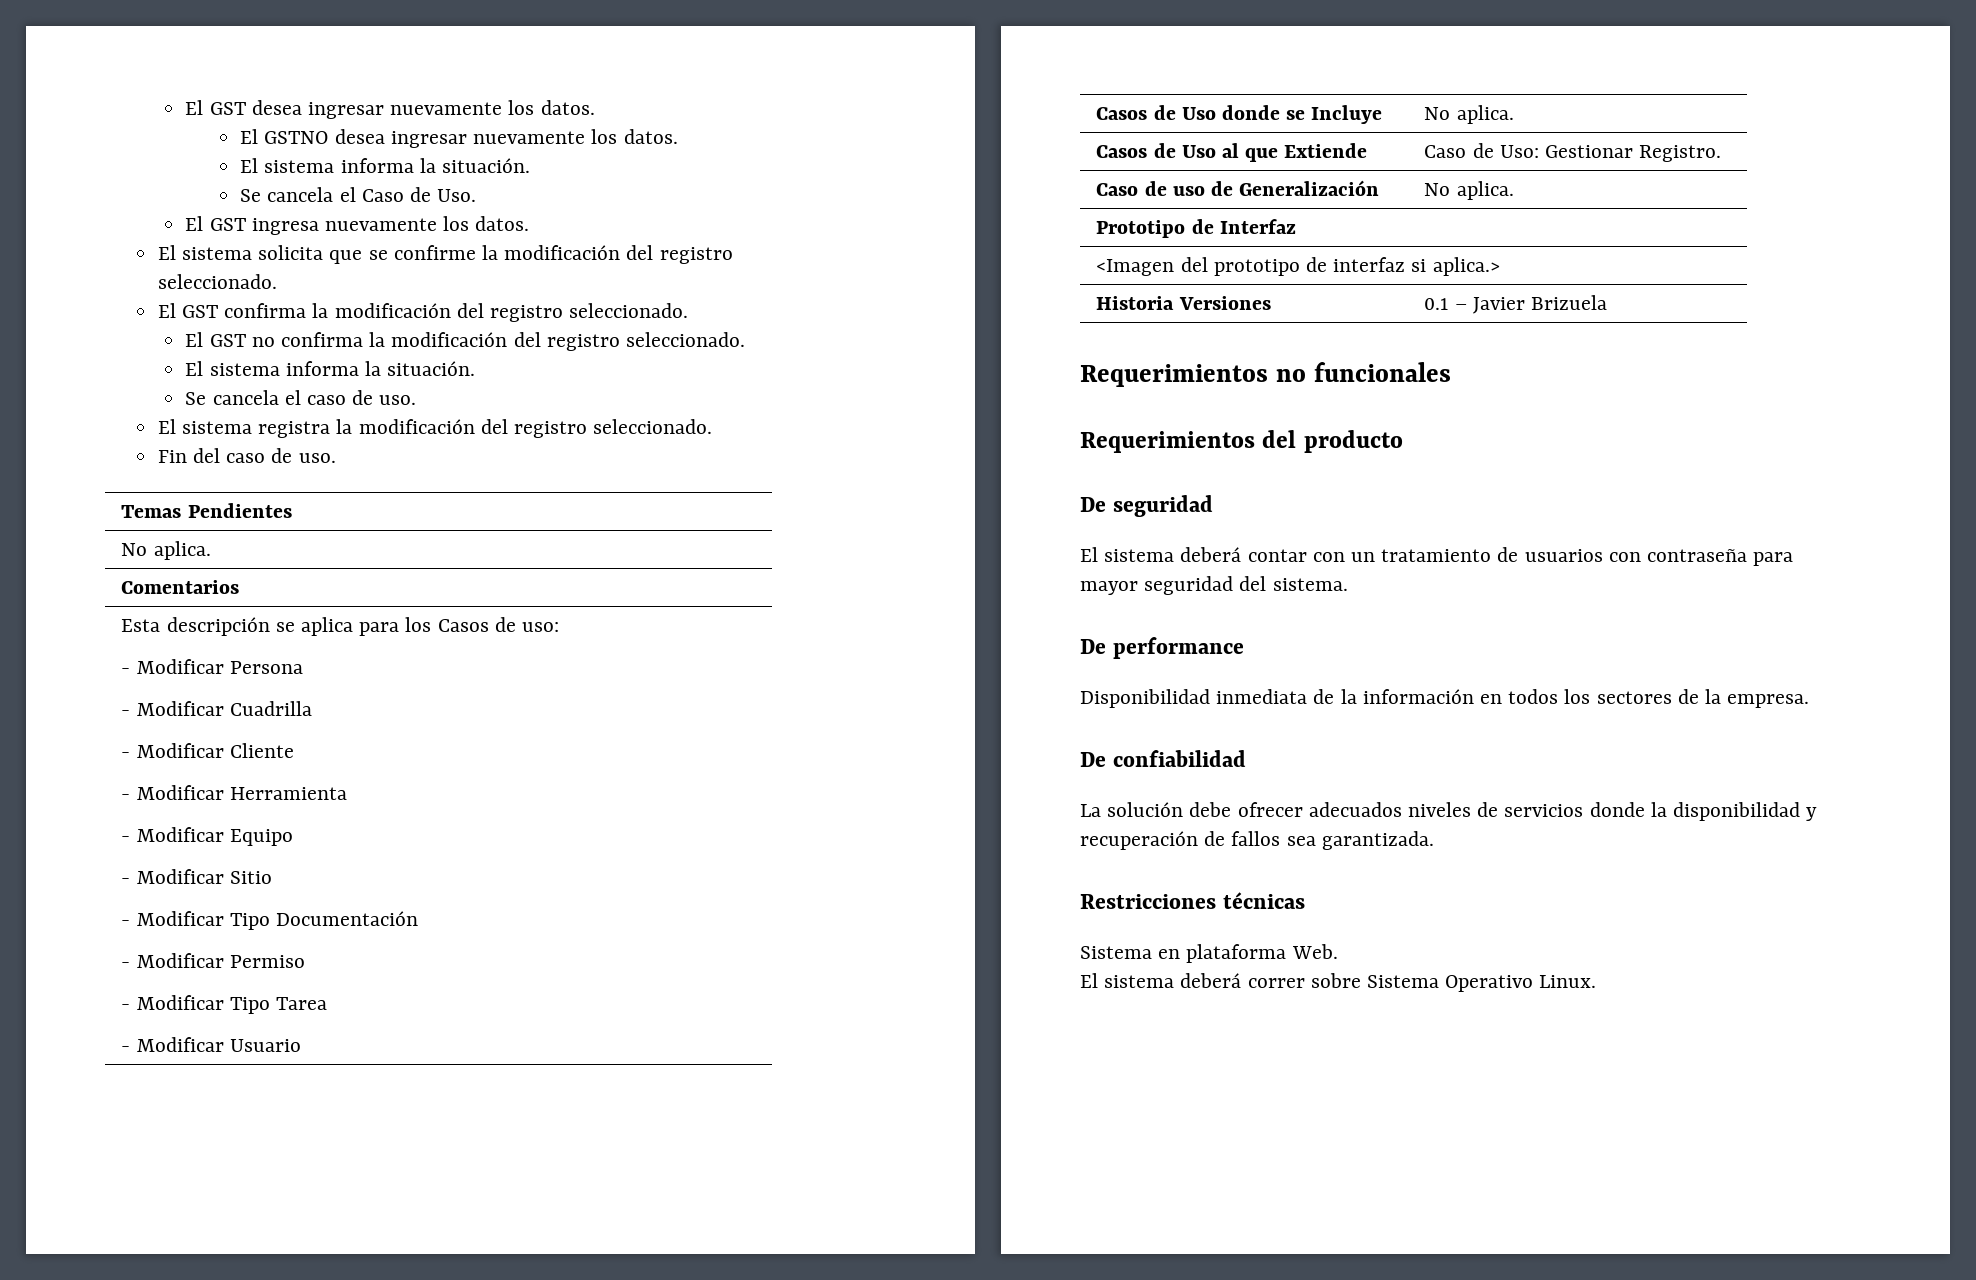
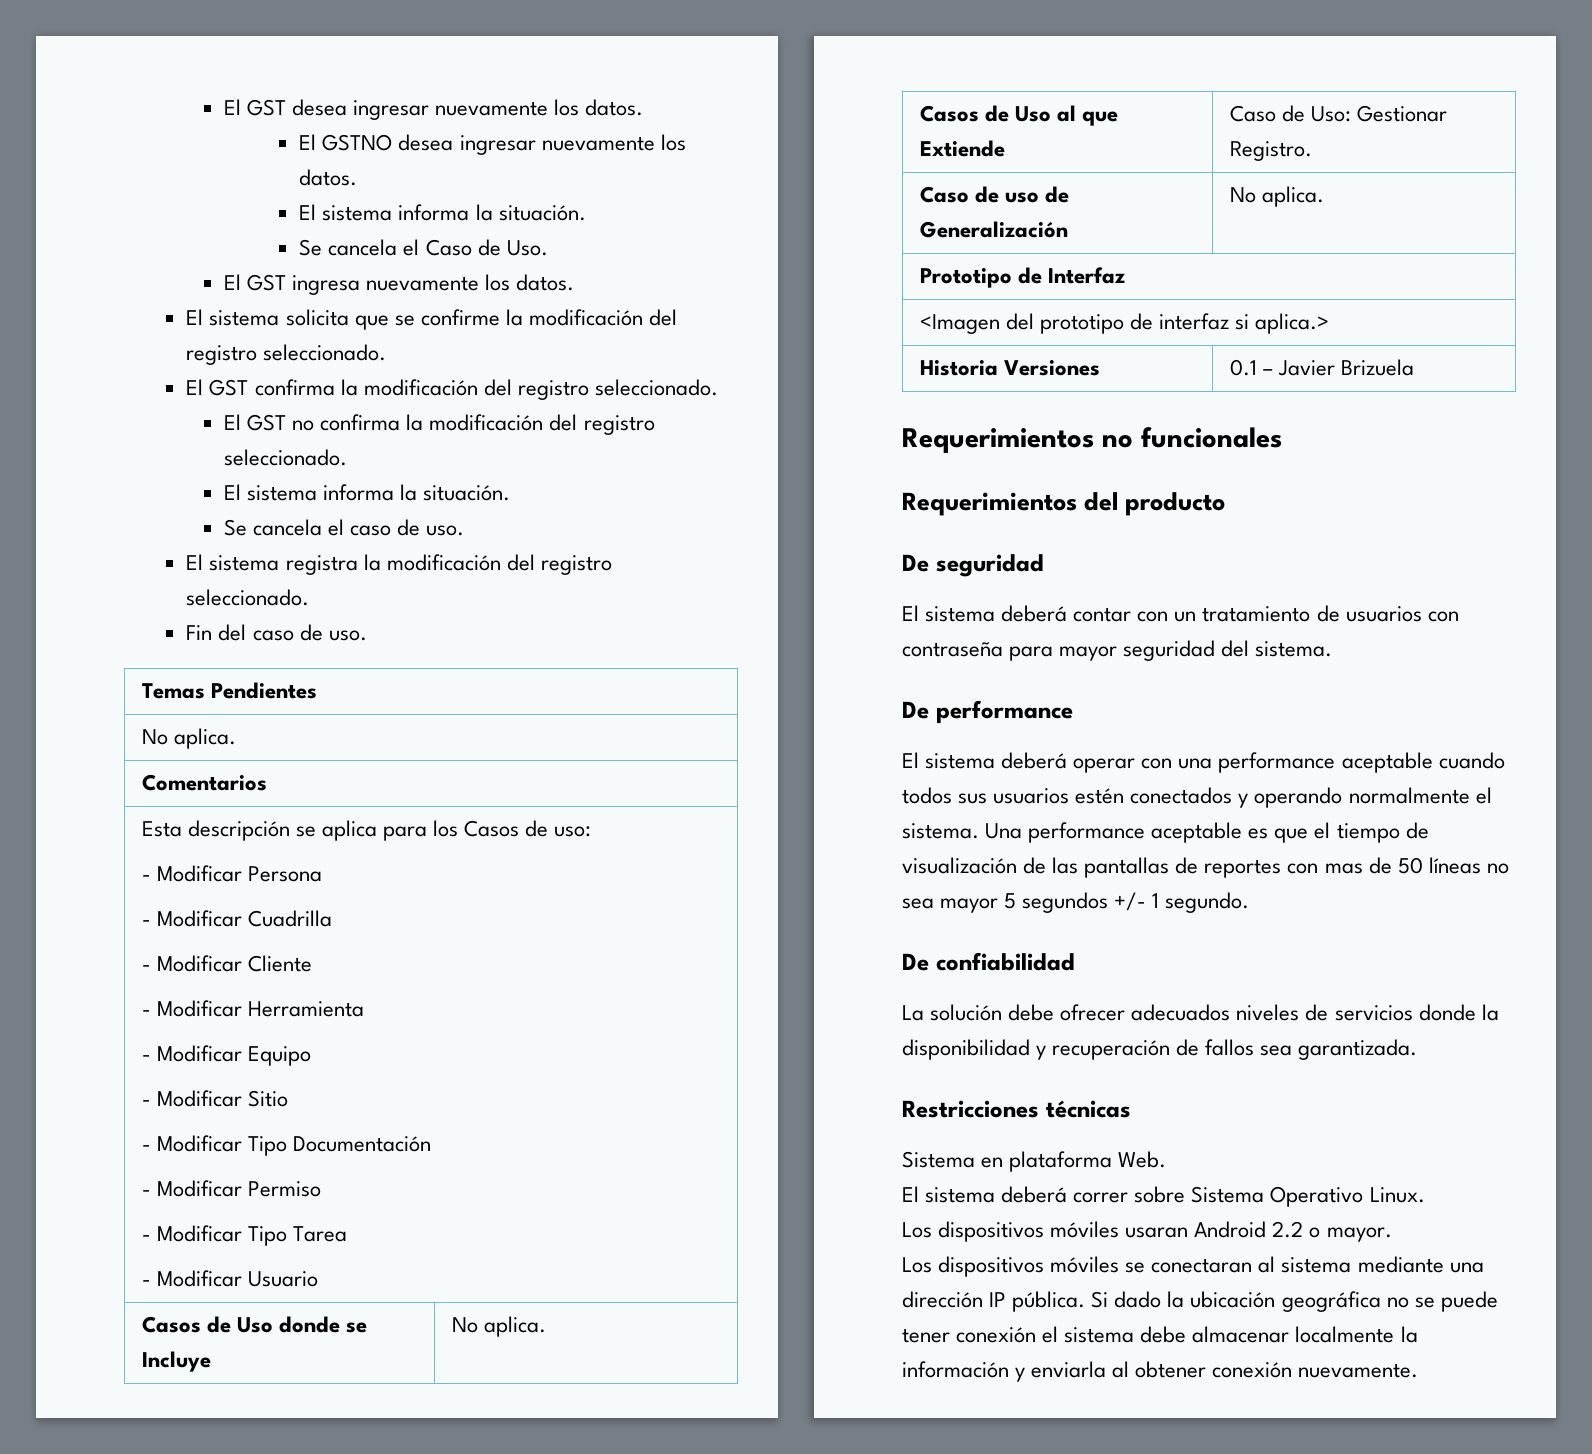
[1080,689,1810,708] Disponibilidad inmediata de la información en todos los sectores de la empresa. -> [902,752,1505,773] [902,787,1492,808] [902,822,1429,843] [902,857,1509,878] [902,892,1250,913] El sistema deberá operar con una performance aceptable cuando todos sus usuarios estén conectados y operando normalmente el sistema. Una performance aceptable es que el tiempo de visualización de las pantallas de reportes con mas de 50 líneas no sea mayor 5 segundos +/- 1 segundo.
(1597, 981) none -> [902,1221,1392,1242] [902,1256,1484,1277] [902,1291,1498,1312] [902,1326,1418,1343] [902,1361,1419,1382] // Los dispositivos móviles usaran Android 2.2 o mayor. // Los dispositivos móviles se conectaran al sistema mediante una dirección IP pública. Si dado la ubicación geográfica no se puede tener conexión el sistema debe almacenar localmente la información y enviarla al obtener conexión nuevamente.

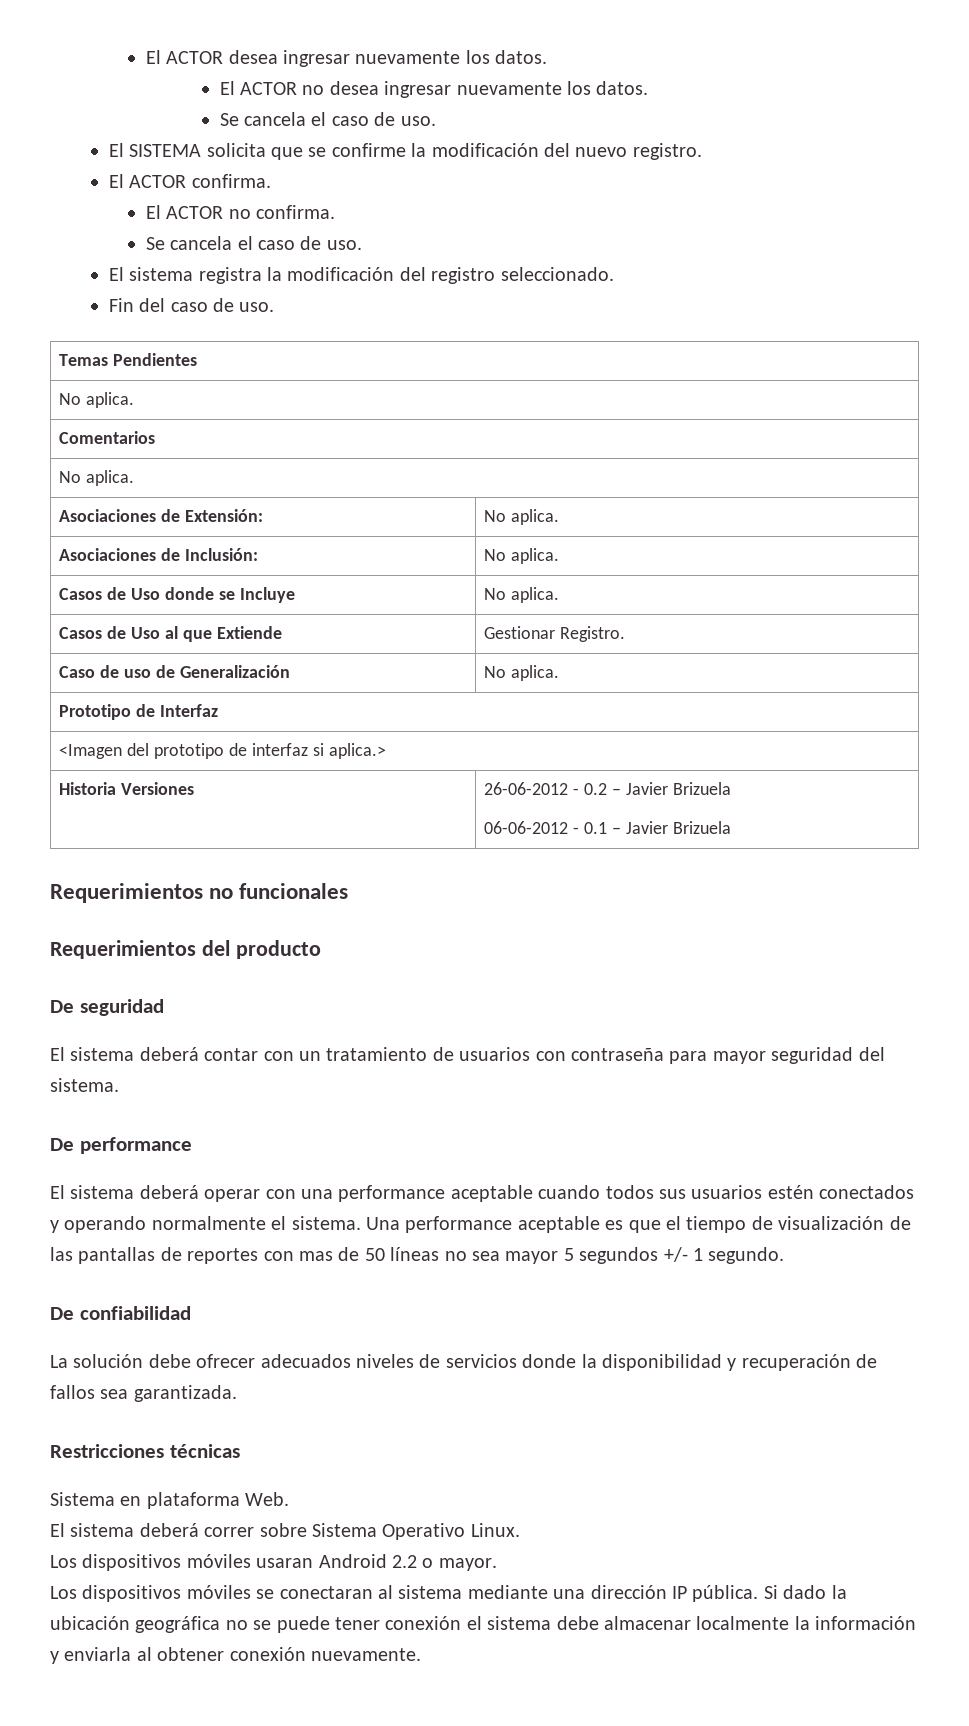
[224,99,644,120] [299,134,686,155] [299,169,358,186] [299,204,586,221] [299,239,548,256] [224,274,575,295] [186,309,280,326] El GST desea ingresar nuevamente los datos. // El GSTNO desea ingresar nuevamente los datos. // El sistema informa la situación. // Se cancela el Caso de Uso. // El GST ingresa nuevamente los datos. // El sistema -> [145,50,548,67] [219,81,649,98] [219,112,436,126] [108,143,202,157] El ACTOR desea ingresar nuevamente los datos. // El ACTOR no desea ingresar nuevamente los datos. // Se cancela el caso de uso. // El SISTEMA
[186,344,387,365] [186,379,718,400] [224,414,655,435] [224,449,348,466] [224,484,511,501] registro seleccionado. // El GST confirma la modificación del registro seleccionado. // El GST no confirma la modificación del registro seleccionado. // El sistema informa la situación. -> [575,143,702,160] [108,174,271,188] [145,205,335,219] nuevo registro. // El ACTOR confirma. // El ACTOR no confirma.
[141,820,592,841] [141,865,322,882] [141,910,332,927] [141,955,312,972] [141,1000,364,1017] [141,1045,311,1066] [141,1090,288,1107] [141,1135,431,1156] [141,1180,321,1197] [141,1225,347,1246] [141,1270,318,1287] Esta descripción se aplica para los Casos de uso: // - Modificar Persona // - Modificar Cuadrilla // - Modificar Cliente // - Modificar Herramienta // - Modificar Equipo // - Modificar Sitio // - Modificar Tipo Documentación // - Modificar Permiso // - Modificar Tipo Tarea // - Modificar Usuario -> [59,470,135,486] [59,509,264,522] [484,509,560,525] [59,548,259,561] [484,548,560,564] No aplica. // Asociaciones de Extensión: | No aplica. // Asociaciones de Inclusión: | No aplica.
[1229,105,1351,122] Caso de Uso: -> (282, 632) none
(1100, 368) none -> [484,782,731,795] [484,821,580,834] 26-06-2012 - 0.2 – Javier Brizuela // 06-06-2012 -

